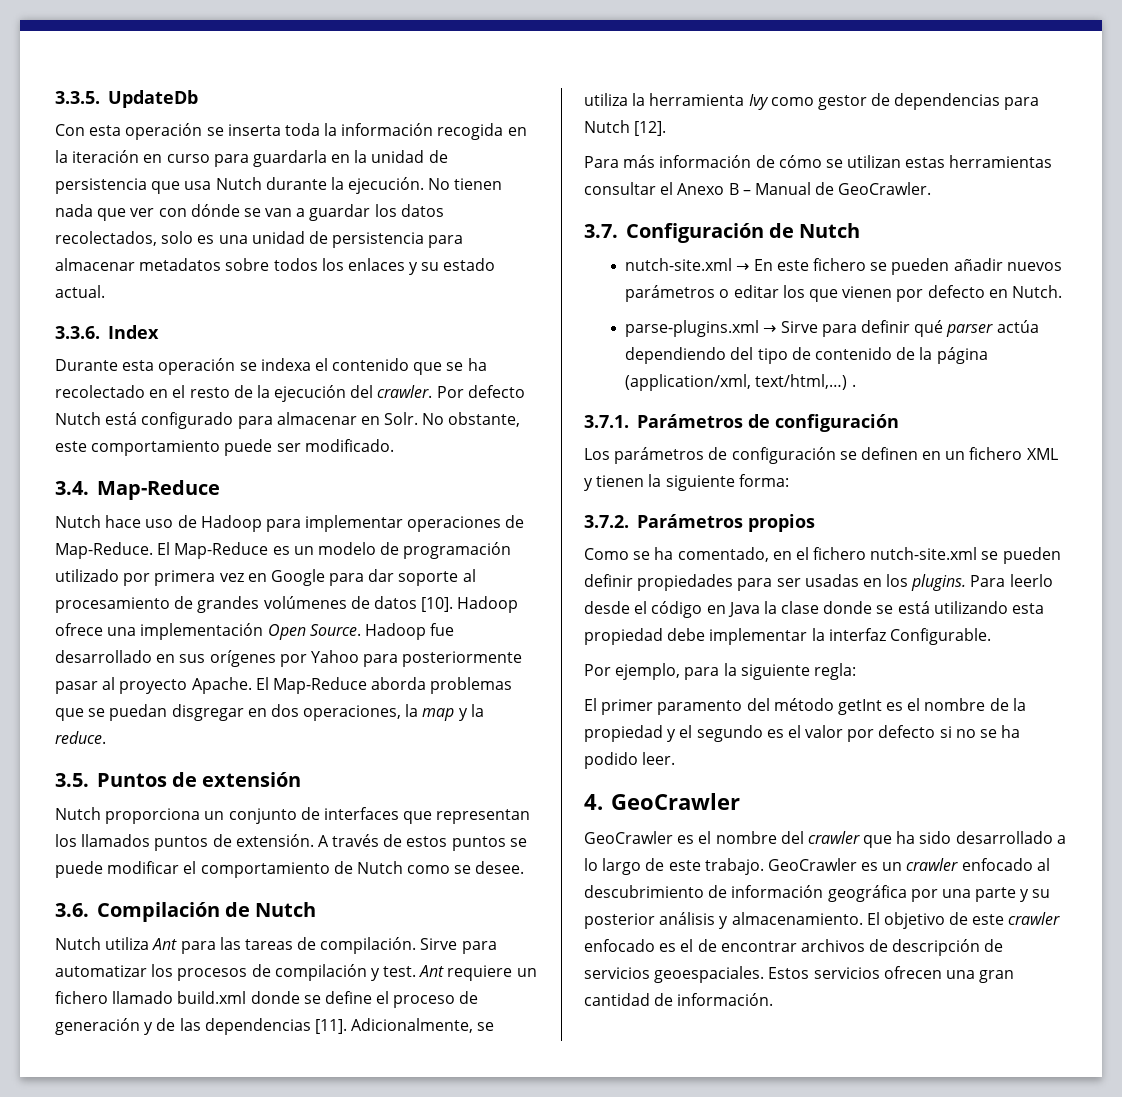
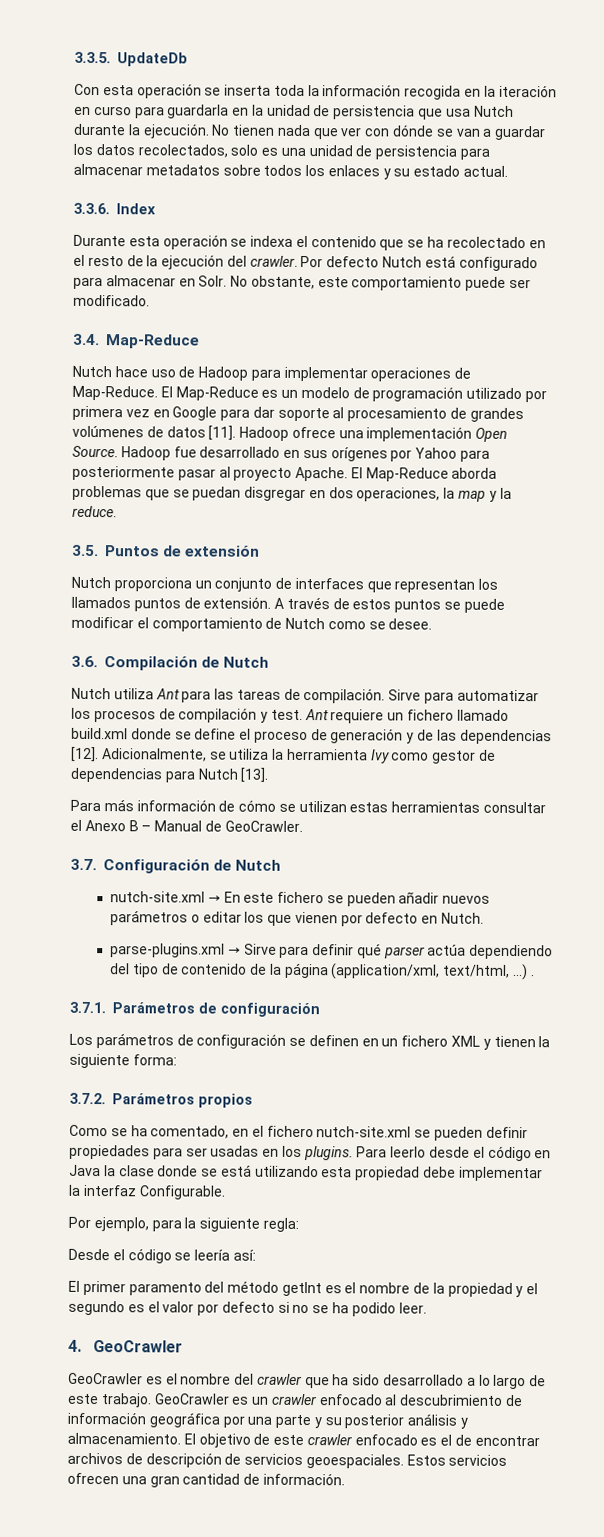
[421,597,454,612] [10]. -> [208,425,237,441] [11].
[314,1019,347,1034] [11]. -> [71,746,99,763] [12].
[634,121,667,136] [12]. -> [240,767,270,783] [13].
[755,374,848,390] text/html,…) -> [443,963,529,981] text/html, …)
(856, 671) none -> [68,1248,256,1264] // Desde el código se leería así:

